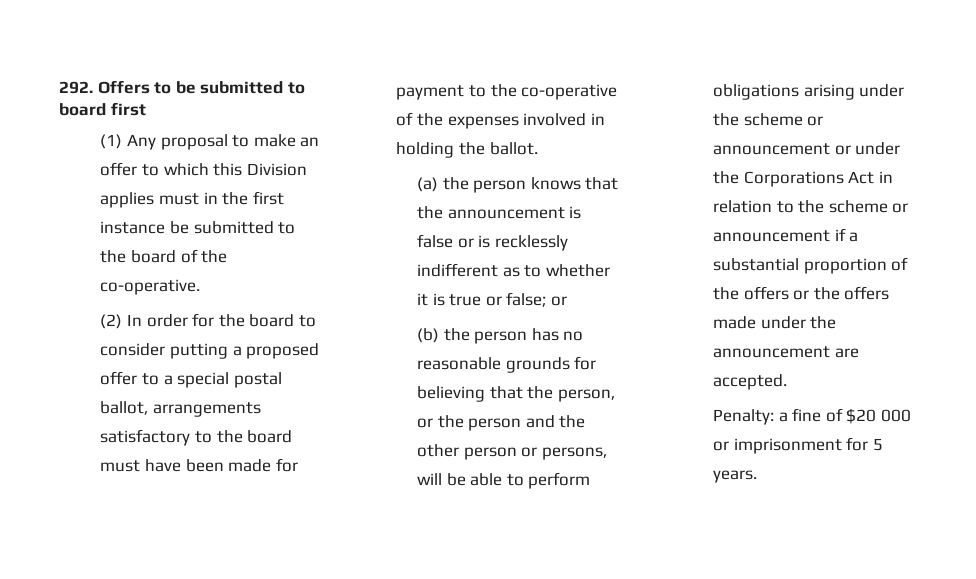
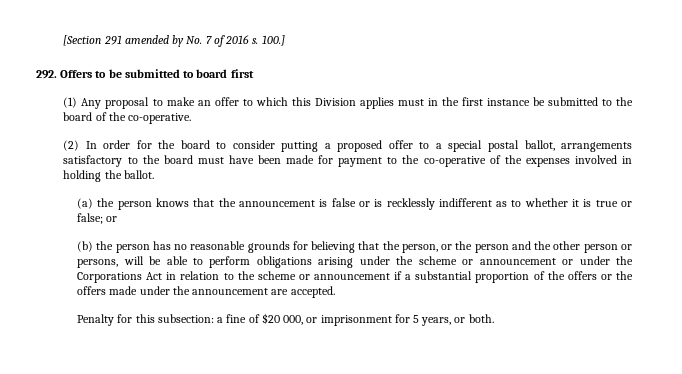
(59, 87) none -> [63,35,285,47] [Section 291 amended by No. 7 of 2016 s. 100.] //
[713,409,775,425] Penalty: -> [77,314,214,326] Penalty for this subsection:
[881,409,912,422] 000 -> [283,315,304,325] 000,
[713,470,758,483] years. -> [421,314,494,326] years, or both.

